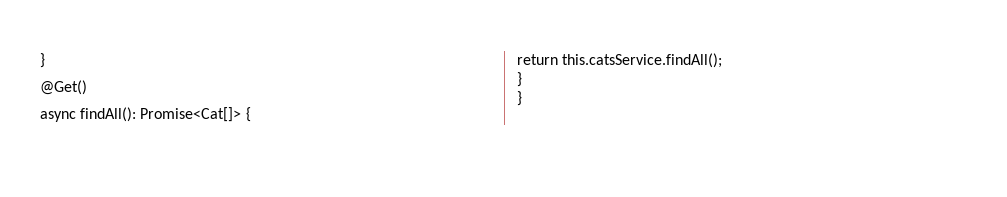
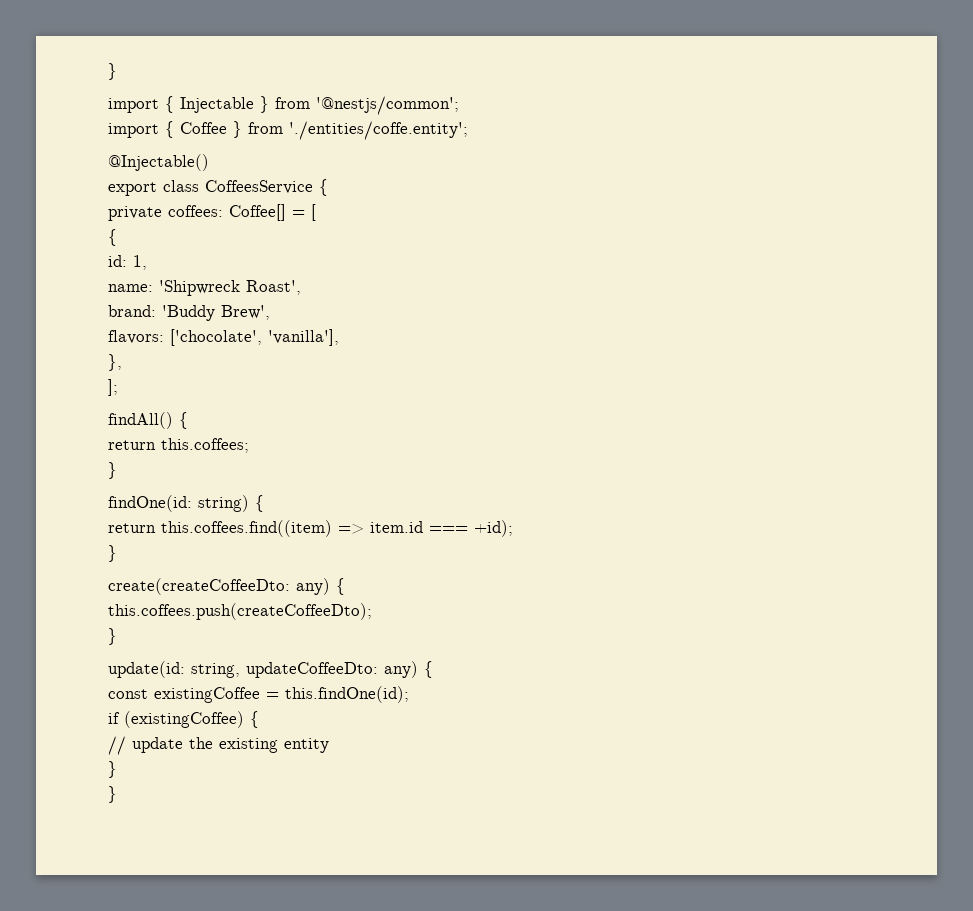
[40,53,45,68] [40,80,87,95] [40,107,251,122] [517,53,723,68] } // @Get() // async findAll(): Promise<Cat[]> { // return this.catsService.findAll(); -> [108,63,117,80] [108,96,459,115] [108,121,468,140] [108,154,209,171] [108,179,328,196] [108,204,316,221] [108,229,117,246] [108,255,147,270] [108,280,301,296] [108,305,270,321] [108,329,339,346] [108,354,122,371] [108,379,118,396] [108,412,188,429] [108,438,249,453] [108,462,117,479] [108,495,264,512] [108,520,513,537] [108,545,117,562] [108,578,345,595] [108,603,372,620] [108,628,117,645] [108,661,433,678] [108,686,409,703] [108,711,259,728] [108,736,329,755] } // import { Injectable } from '@nestjs/common'; // import { Coffee } from './entities/coffe.entity'; // @Injectable() // export class CoffeesService { // private coffees: Coffee[] = [ // { // id: 1, // name: 'Shipwreck Roast', // brand: 'Buddy Brew', // flavors: ['chocolate', 'vanilla'], // }, // ]; // findAll() { // return this.coffees; // } // findOne(id: string) { // return this.coffees.find((item) => item.id === +id); // } // create(createCoffeeDto: any) { // this.coffees.push(createCoffeeDto); // } // update(id: string, updateCoffeeDto: any) { // const existingCoffee = this.findOne(id); // if (existingCoffee) { // // update the existing entity

